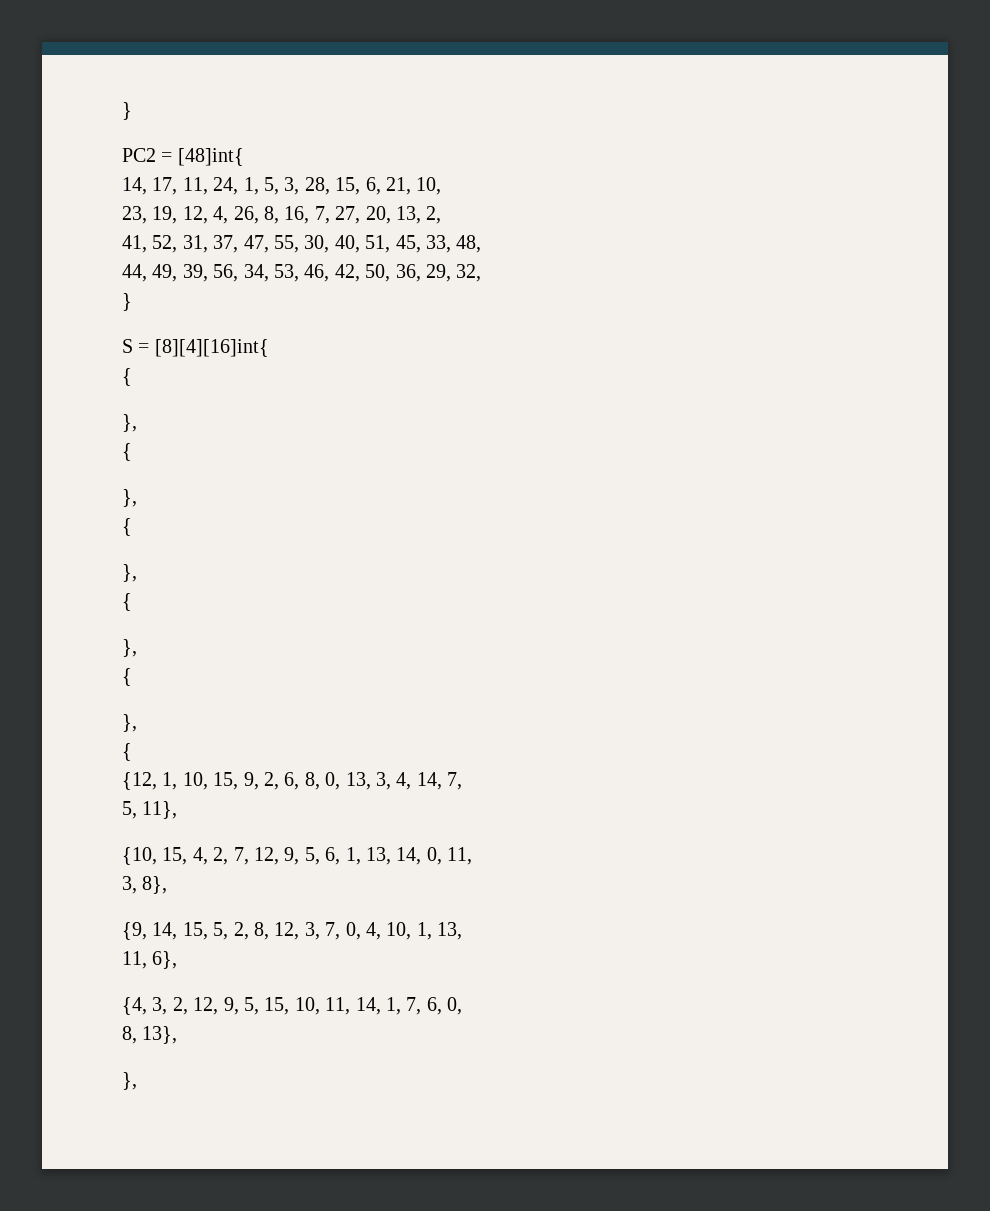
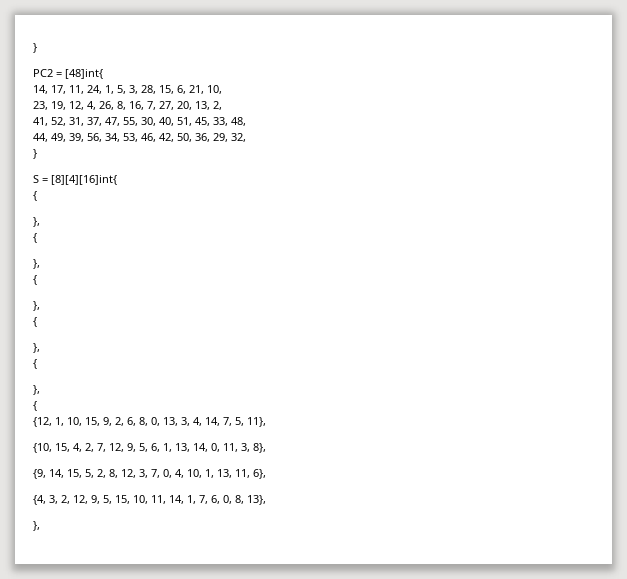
(463, 781) // -> (232, 421) none
(473, 856) // -> (238, 447) none
(463, 931) // -> (232, 473) none
(463, 1006) // -> (232, 499) none

